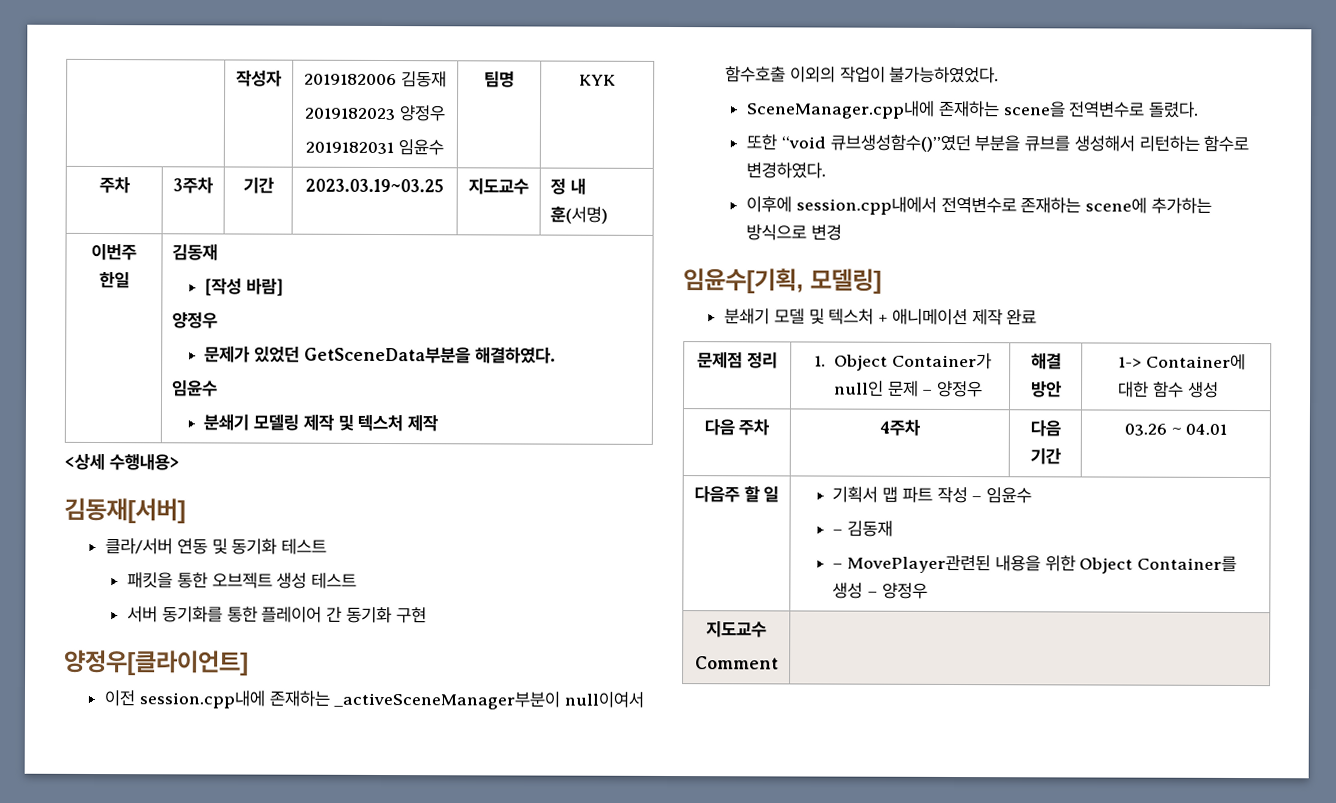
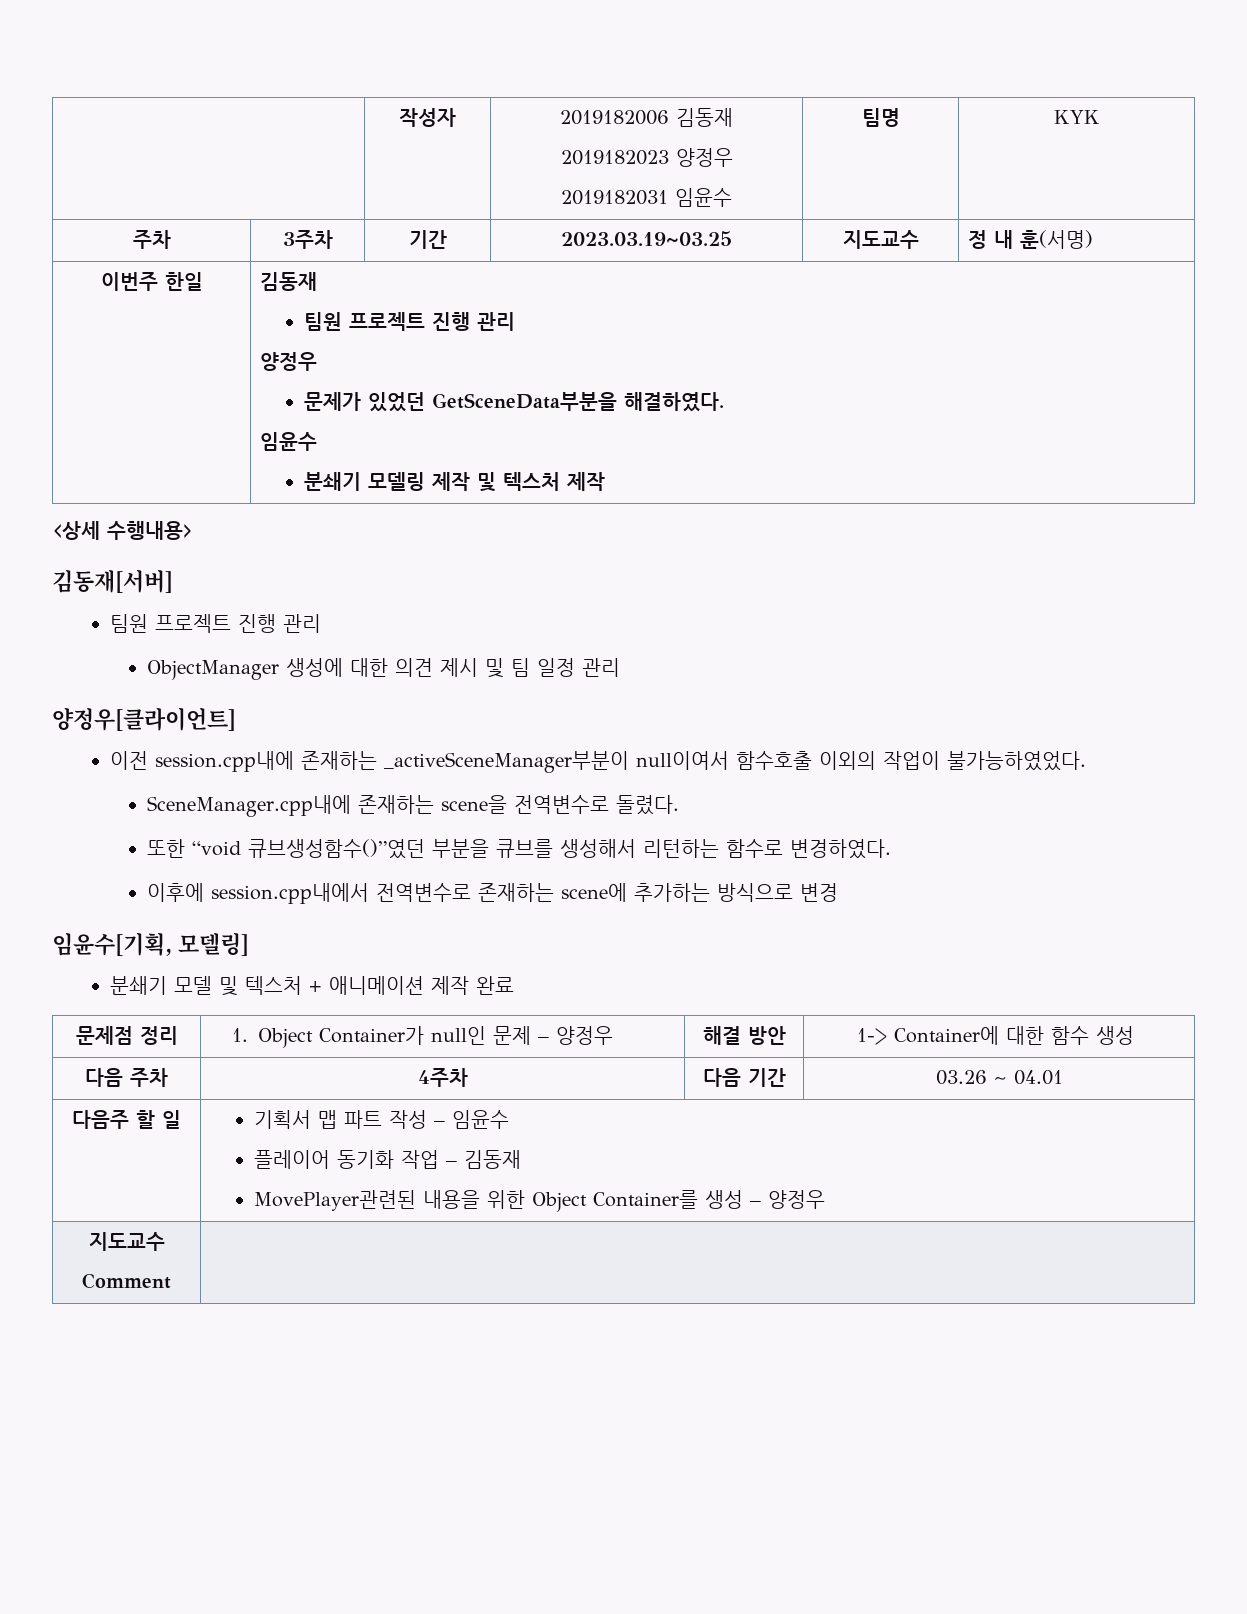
[204,278,285,296] [작성 바람] -> [303,312,515,331] 팀원 프로젝트 진행 관리
[105,538,328,555] [127,572,358,589] [127,606,427,624] 클라/서버 연동 및 동기화 테스트 // 패킷을 통한 오브젝트 생성 테스트 // 서버 동기화를 통한 플레이어 간 동기화 구현 -> [110,614,322,633] [146,658,620,680] 팀원 프로젝트 진행 관리 // ObjectManager 생성에 대한 의견 제시 및 팀 일정 관리
(1033, 495) none -> [253,1150,439,1169] 플레이어 동기화 작업
[832,563,844,569] – -> (521, 1159) none

